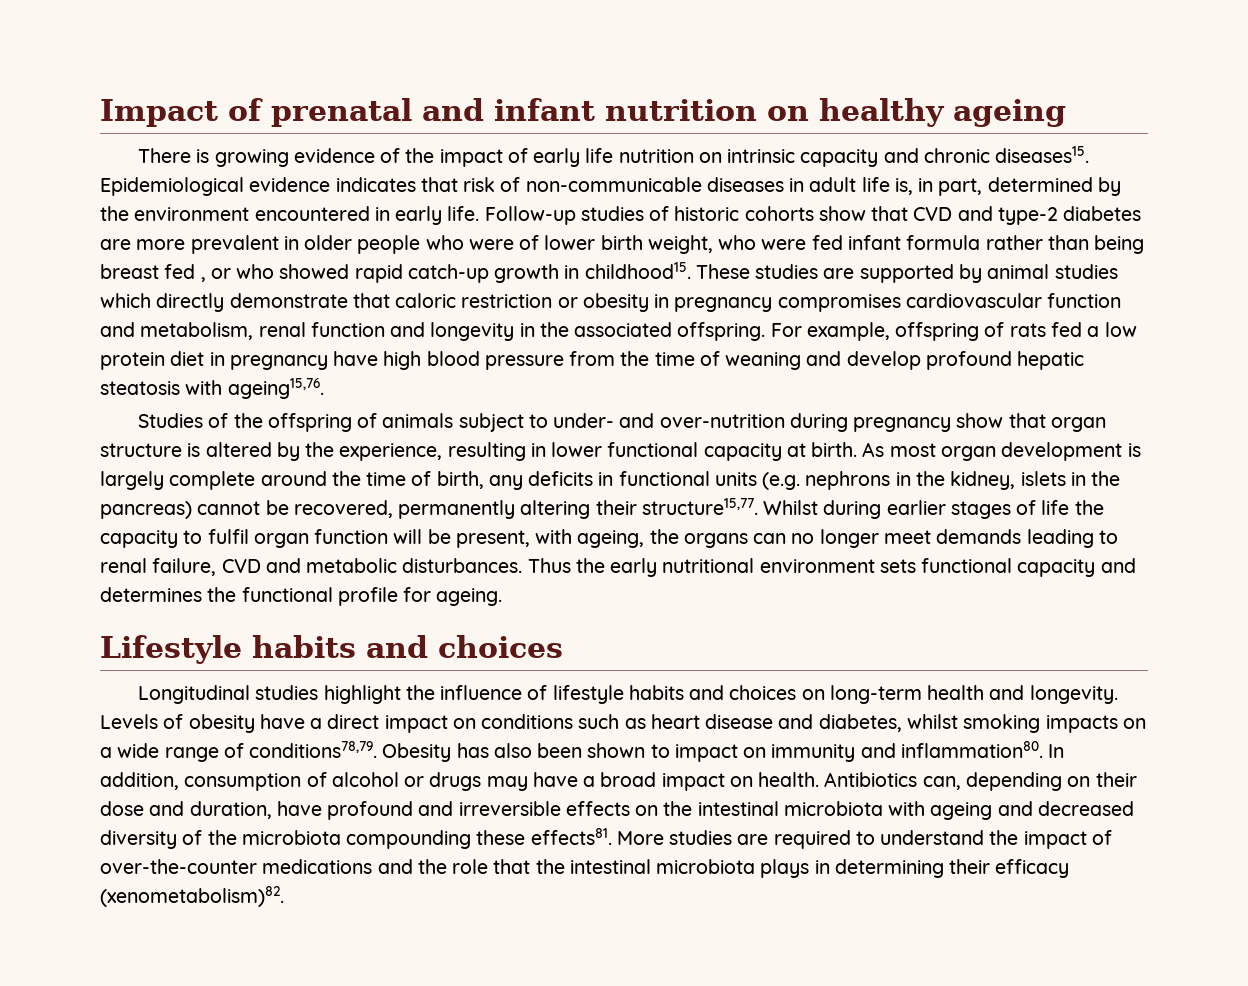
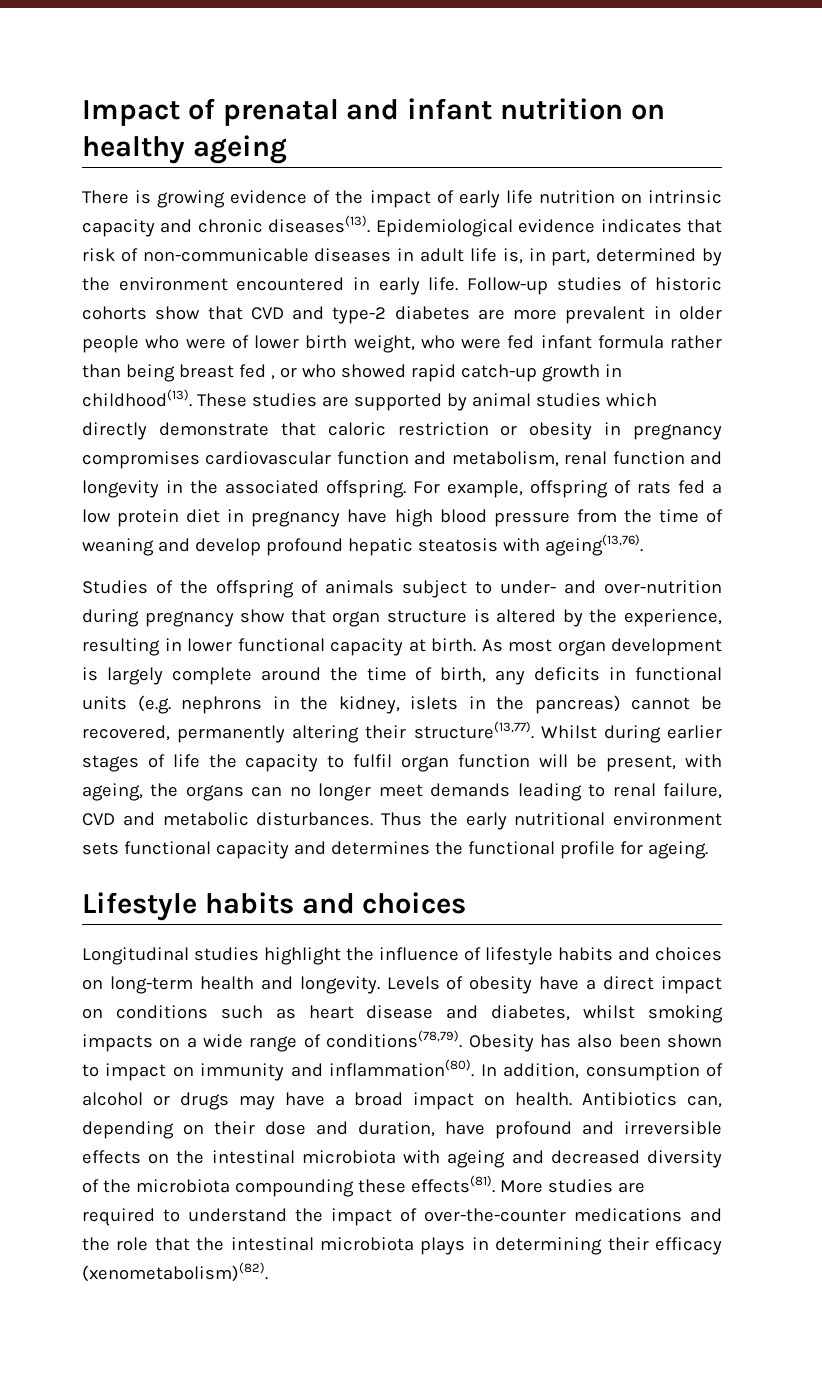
[995,146,1090,163] diseases15. -> [268,215,371,233] diseases(13).
[584,262,691,279] childhood15. -> [82,389,192,407] childhood(13).
[227,378,324,399] ageing15,76. -> [544,534,643,556] ageing(13,76).
[641,498,758,515] structure15,77. -> [413,721,534,739] structure(13,77).
[249,741,378,758] conditions78,79. -> [326,1030,463,1048] conditions(78,79).
[900,741,1043,758] inflammation80. -> [329,1059,475,1077] inflammation(80).
[530,828,612,845] effects81. -> [410,1175,495,1193] effects(81).
[100,886,284,907] (xenometabolism)82. -> [82,1262,268,1282] (xenometabolism)(82).

